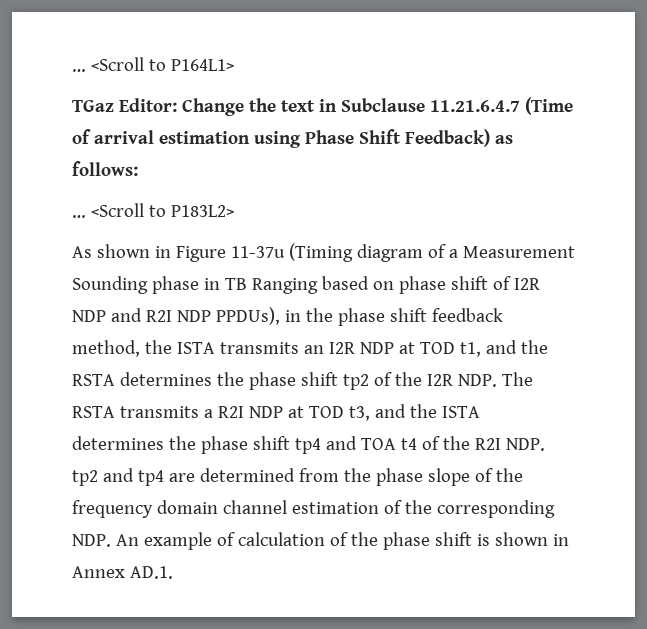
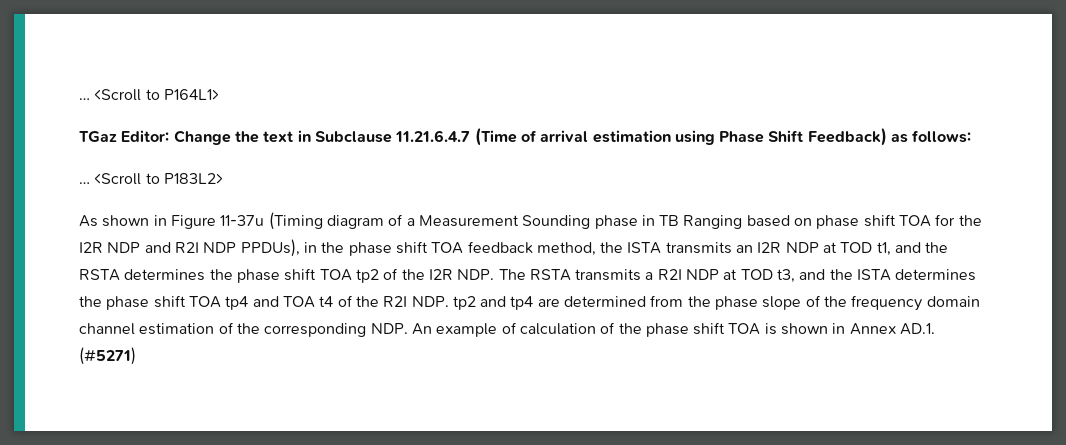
[492,276,511,290] of -> [899,214,982,227] TOA for the
(427, 315) none -> [431,242,464,254] TOA
(338, 379) none -> [319,269,352,281] TOA
(290, 443) none -> [188,296,221,308] TOA
(472, 539) none -> [728,323,761,335] TOA
(173, 572) none -> [79,347,136,365] (#5271)

